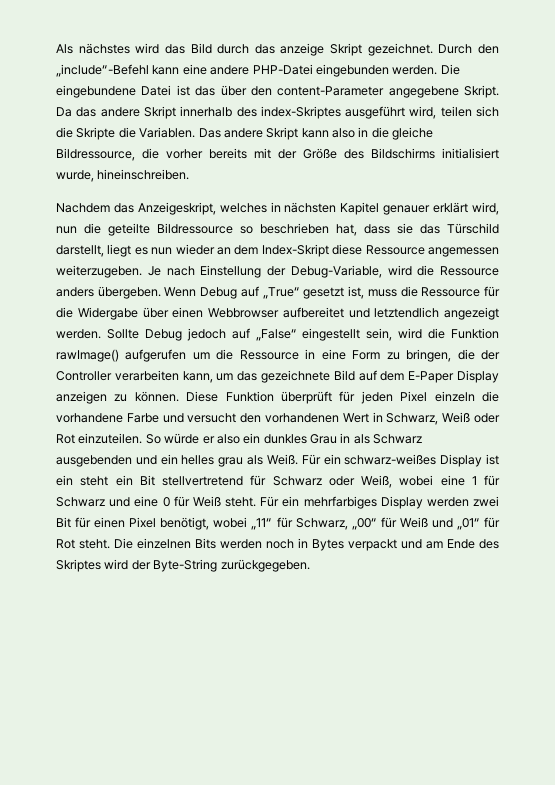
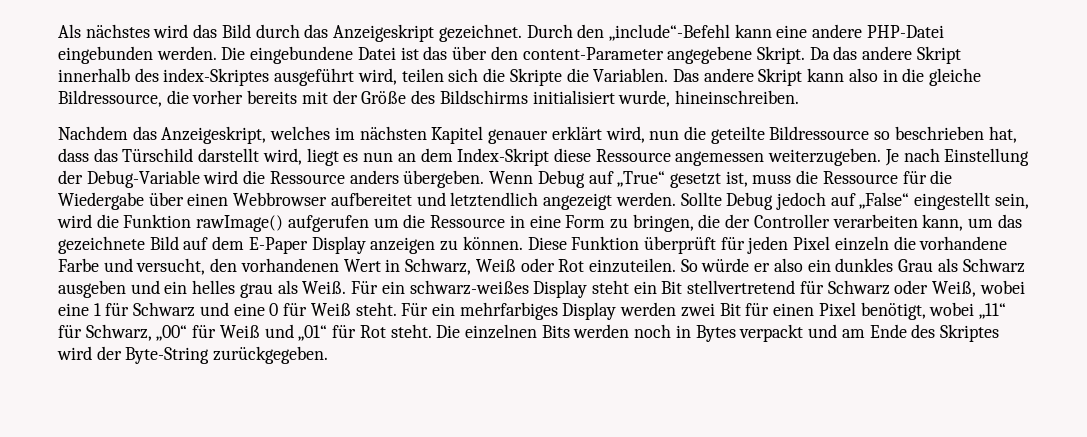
[280,43,363,56] anzeige Skript -> [333,24,435,42] Anzeigeskript
[270,202,281,212] in -> [334,127,355,140] im
[397,223,413,234] sie -> (89, 155) none
[56,245,104,257] darstellt, -> [198,148,302,165] darstellt wird,
[175,244,215,255] wieder -> (394, 157) none
[290,265,382,278] Debug-Variable, -> [86,170,200,188] Debug-Variable
[77,307,138,320] Widergabe -> [58,192,144,210] Wiedergabe
[187,413,237,423] versucht -> [136,258,206,275] versucht,
[340,433,351,443] in -> (934, 265) none
[56,455,132,467] ausgebenden -> [58,280,126,298] ausgeben
[485,454,499,465] [56,475,73,486] ist ein -> (588, 289) none

